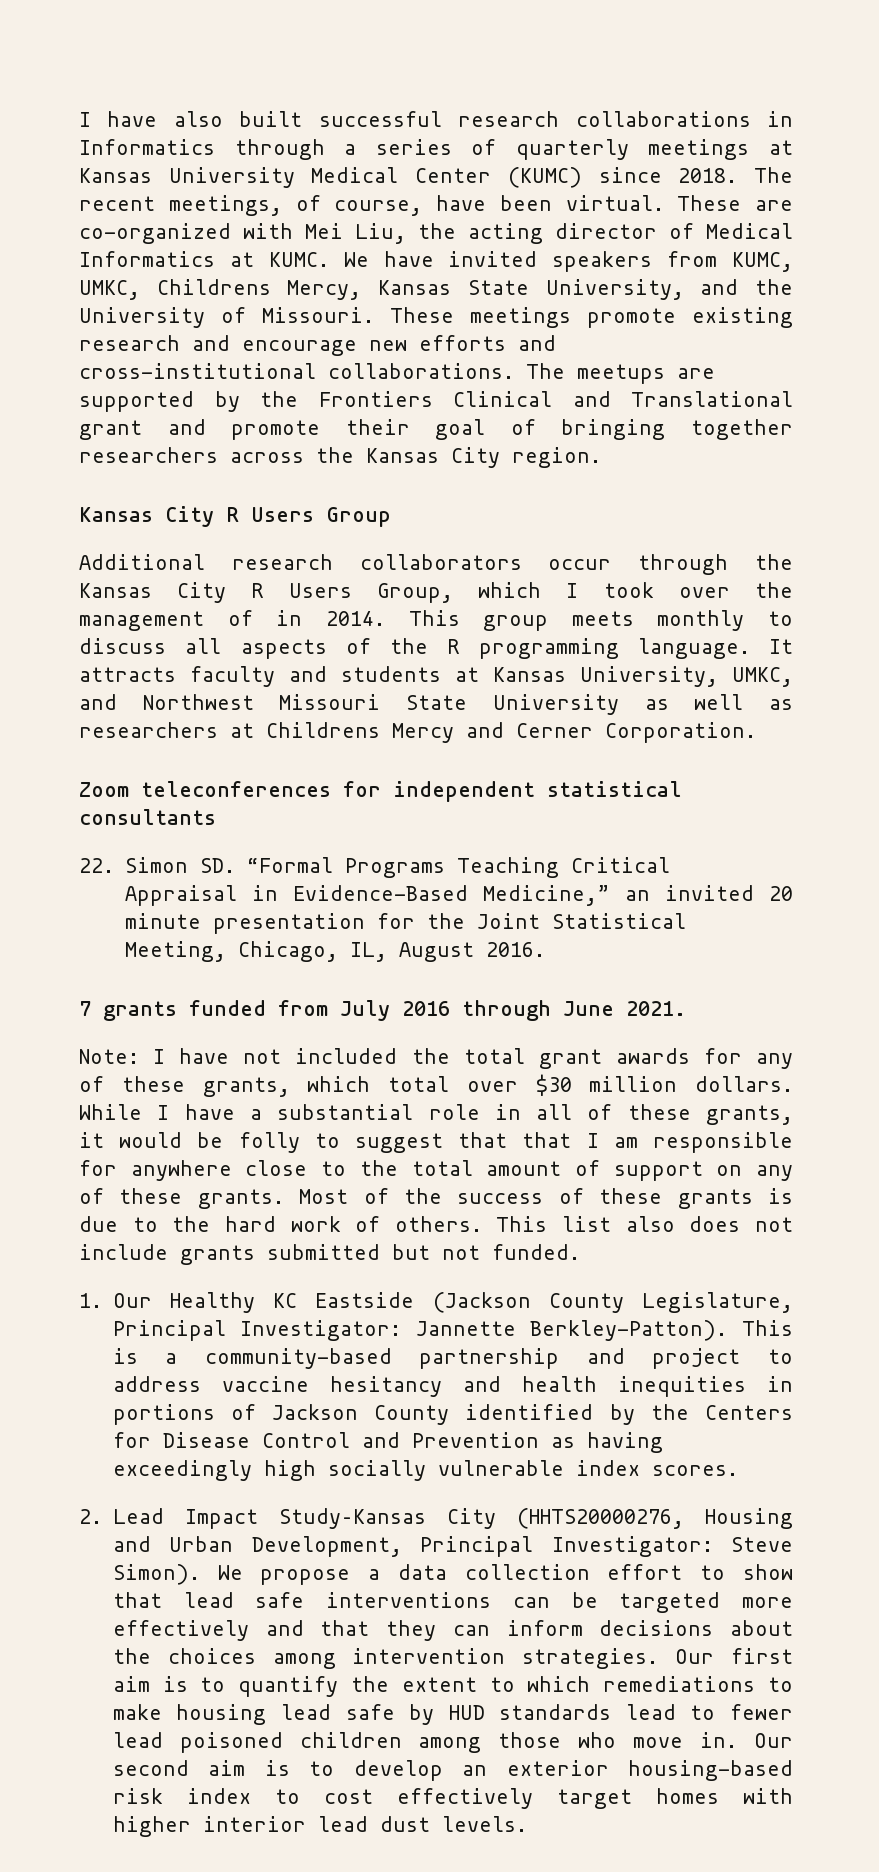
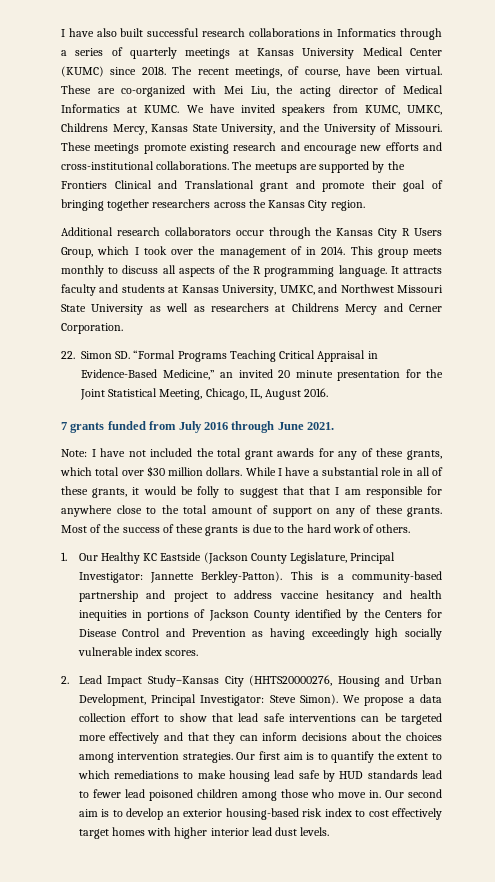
[79,506,391,527] // Kansas City R Users Group -> (365, 205) none
[79,781,682,802] [79,809,216,825] // Zoom teleconferences for independent statistical consultants -> (123, 328) none
[496,1216,793,1232] [79,1244,580,1265] This list also does not include grants submitted but not funded. -> (411, 528) none

